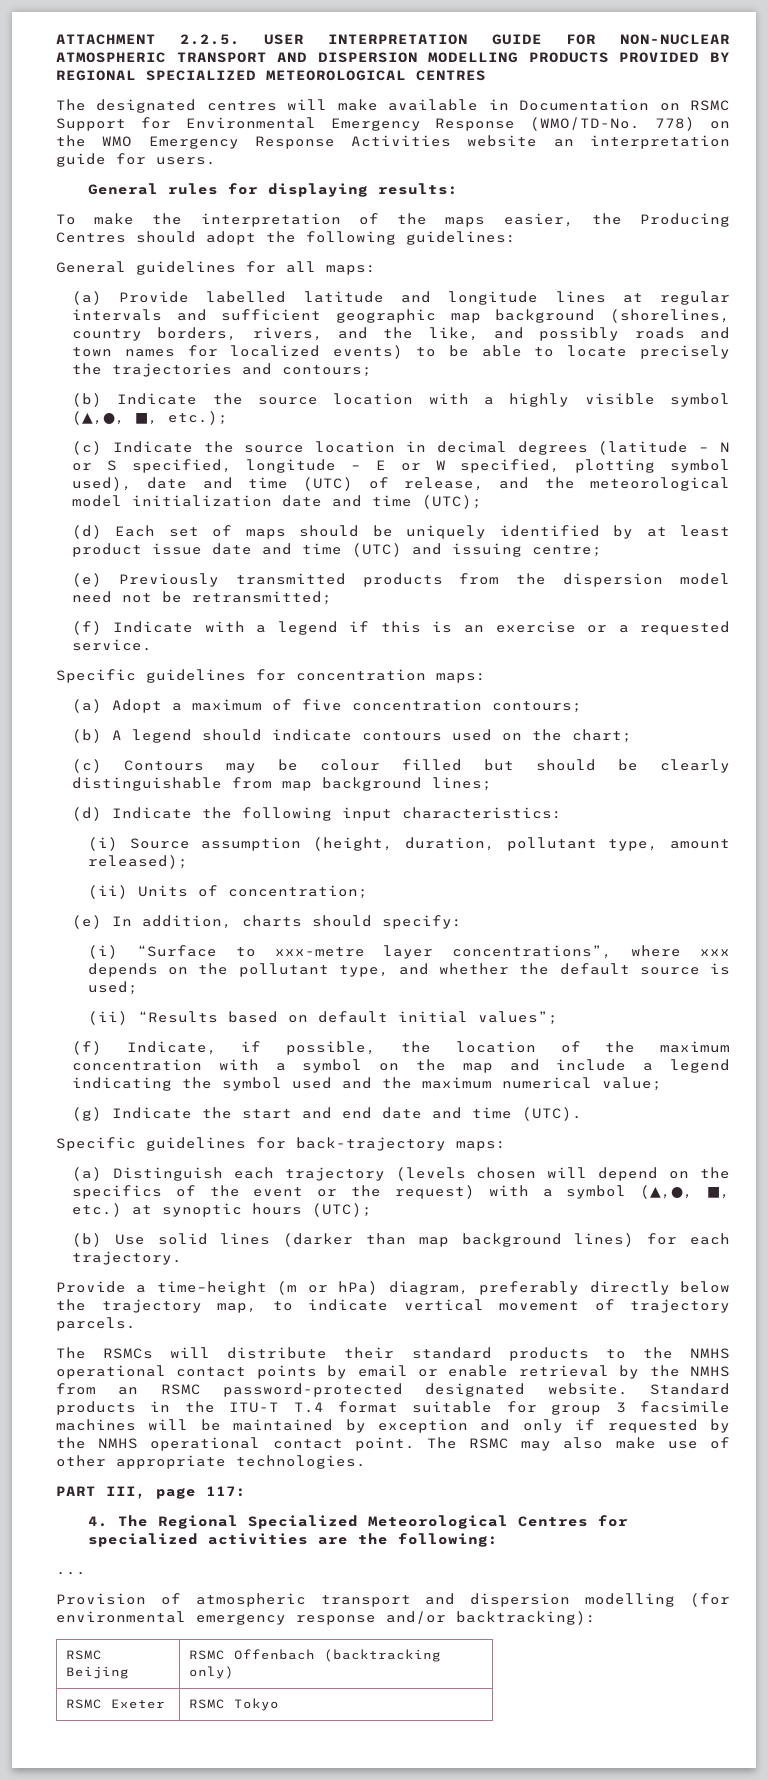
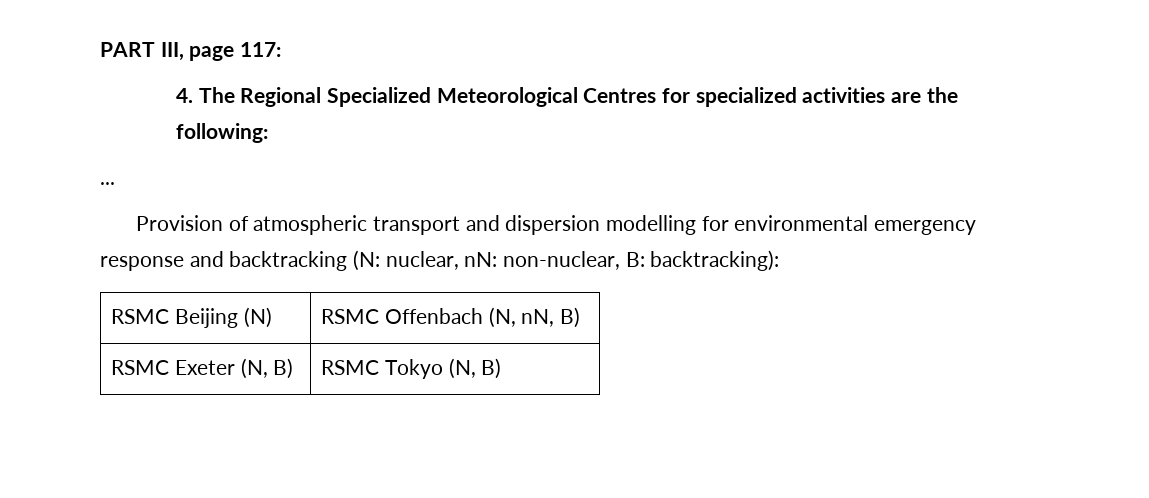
[56,34,730,45] [56,52,730,63] [56,70,486,81] [56,99,731,113] [56,117,730,131] [56,135,730,149] [56,153,216,167] [87,183,458,197] [56,213,730,227] [56,231,516,245] [56,261,376,275] [71,291,730,305] [71,309,730,323] [71,327,730,341] [71,345,731,359] [71,363,372,377] [71,393,730,407] [71,411,228,425] [71,441,731,455] [71,459,731,473] [71,477,731,491] [71,495,482,509] [71,525,731,539] [71,543,602,557] [71,573,730,587] [71,591,332,605] [71,621,731,635] [71,639,152,651] [56,669,486,683] [71,699,582,713] [71,729,632,743] [71,759,730,773] [71,777,492,791] [71,807,562,821] [87,837,730,851] [87,855,188,869] [87,885,368,899] [71,915,462,929] [87,945,730,959] [87,963,730,977] [87,981,138,995] [87,1011,558,1025] [71,1041,730,1055] [71,1059,730,1073] [71,1077,662,1091] [71,1107,582,1121] [56,1137,506,1151] [71,1167,730,1181] [71,1185,731,1199] [71,1203,372,1217] [71,1233,730,1247] [71,1251,182,1265] [56,1281,731,1295] [56,1299,730,1313] [56,1317,136,1331] [56,1347,730,1361] [56,1365,730,1379] [56,1383,730,1397] [56,1401,730,1415] [56,1419,730,1433] [56,1437,730,1451] [56,1455,366,1469] ATTACHMENT 2.2.5. USER INTERPRETATION GUIDE FOR NON-NUCLEAR ATMOSPHERIC TRANSPORT AND DISPERSION MODELLING PRODUCTS PROVIDED BY REGIONAL SPECIALIZED METEOROLOGICAL CENTRES // The designated centres will make available in Documentation on RSMC Support for Environmental Emergency Response (WMO/TD-No. 778) on the WMO Emergency Response Activities website an interpretation guide for users. // General rules for displaying results: // To make the interpretation of the maps easier, the Producing Centres should adopt the following guidelines: // General guidelines for all maps: // (a) Provide labelled latitude and longitude lines at regular intervals and sufficient geographic map background (shorelines, country borders, rivers, and the like, and possibly roads and town names for localized events) to be able to locate precisely the trajectories and contours; // (b) Indicate the source location with a highly visible symbol (▲,●, ■, etc.); // (c) Indicate the source location in decimal degrees (latitude – N or S specified, longitude – E or W specified, plotting symbol used), date and time (UTC) of release, and the meteorological model initialization date and time (UTC); // (d) Each set of maps should be uniquely identified by at least product issue date and time (UTC) and issuing centre; // (e) Previously transmitted products from the dispersion model need not be retransmitted; // (f) Indicate with a legend if this is an exercise or a requested service. // Specific guidelines for concentration maps: // (a) Adopt a maximum of five concentration contours; // (b) A legend should indicate contours used on the chart; // (c) Contours may be colour filled but should be clearly distinguishable from map background lines; // (d) Indicate the following input characteristics: // (i) Source assumption (height, duration, pollutant type, amount released); // (ii) Units of concentration; // (e) In addition, charts should specify: // (i) “Surface to xxx-metre layer concentrations”, where xxx depends on the pollutant type, and whether the default source is used; // (ii) “Results based on default initial values”; // (f) Indicate, if possible, the location of the maximum concentration with a symbol on the map and include a legend indicating the symbol used and the maximum numerical value; // (g) Indicate the start and end date and time (UTC). // Specific guidelines for back-trajectory maps: // (a) Distinguish each trajectory (levels chosen will depend on the specifics of the event or the request) with a symbol (▲,●, ■, etc.) at synoptic hours (UTC); // (b) Use solid lines (darker than map background lines) for each trajectory. // Provide a time–height (m or hPa) diagram, preferably directly below the trajectory map, to indicate vertical movement of trajectory parcels. // The RSMCs will distribute their standard products to the NMHS operational contact points by email or enable retrieval by the NMHS from an RSMC password-protected designated website. Standard products in the ITU-T T.4 format suitable for group 3 facsimile machines will be maintained by exception and only if requested by the NMHS operational contact point. The RSMC may also make use of other appropriate technologies. // -> (100, 49) none
[690,1593,730,1607] (for -> [701,216,729,231] for
[386,1611,446,1624] and/or -> [189,250,645,271] and backtracking (N: nuclear, nN: non-nuclear, B:
(129, 1672) none -> [243,307,272,328] (N)
[323,1649,441,1662] [188,1666,234,1679] (backtracking only) -> [488,307,581,328] (N, nN, B)
(165, 1704) none -> [240,358,294,379] (N, B)
(279, 1704) none -> [448,358,502,379] (N, B)

